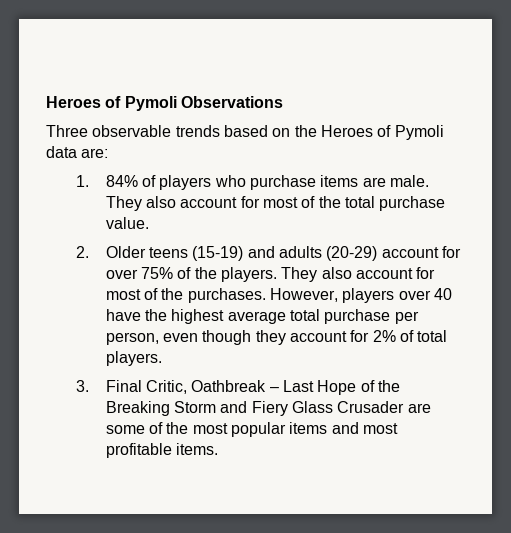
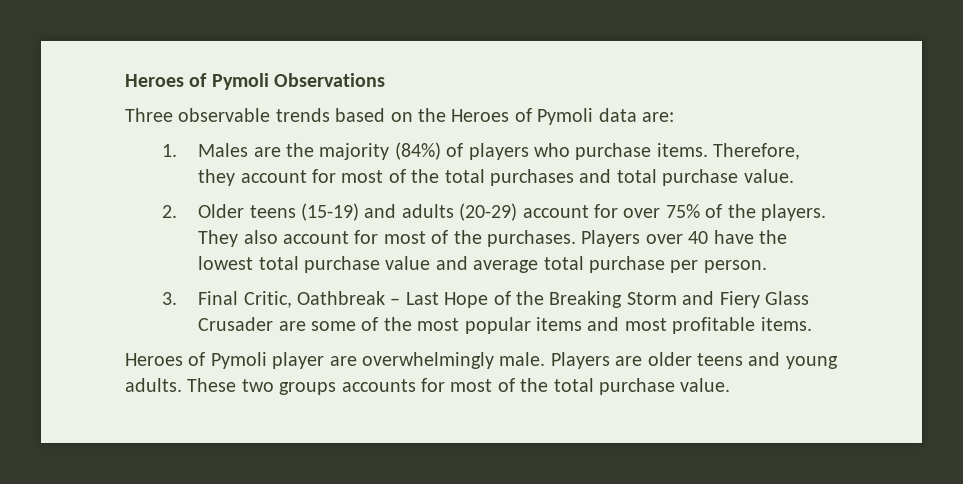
[105,175,430,190] [105,196,177,211] 84% of players who purchase items are male. They also -> [198,142,801,160] [198,169,236,186] Males are the majority (84%) of players who purchase items. Therefore, they
(376, 202) none -> [489,169,657,186] purchases and total
[270,288,395,303] However, players -> [581,230,641,247] Players
[171,309,419,324] [105,330,448,345] [105,351,162,366] highest average total purchase per person, even though they account for 2% of total players. -> [198,256,767,273] lowest total purchase value and average total purchase per person.
(219, 449) none -> [125,352,838,369] [125,378,731,395] // Heroes of Pymoli player are overwhelmingly male. Players are older teens and young adults. These two groups accounts for most of the total purchase value.

